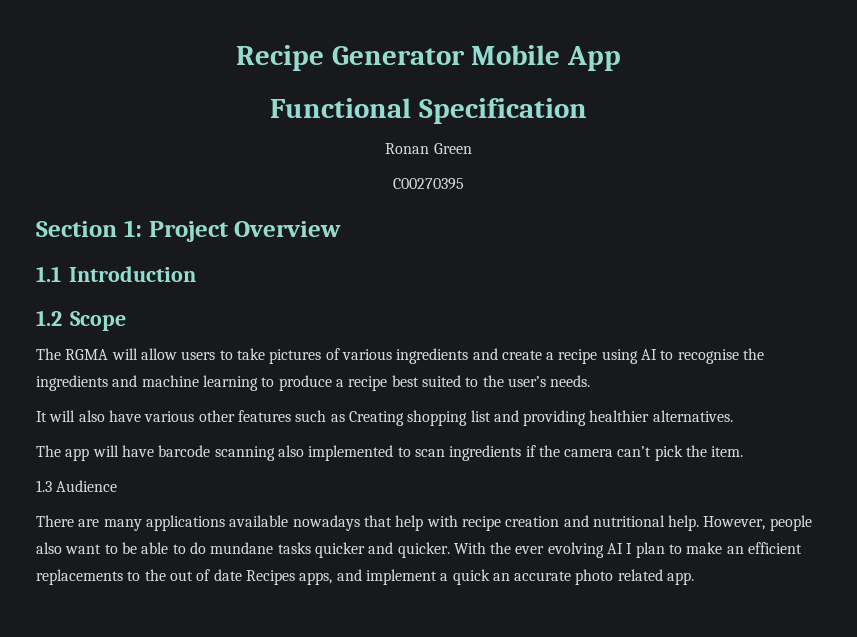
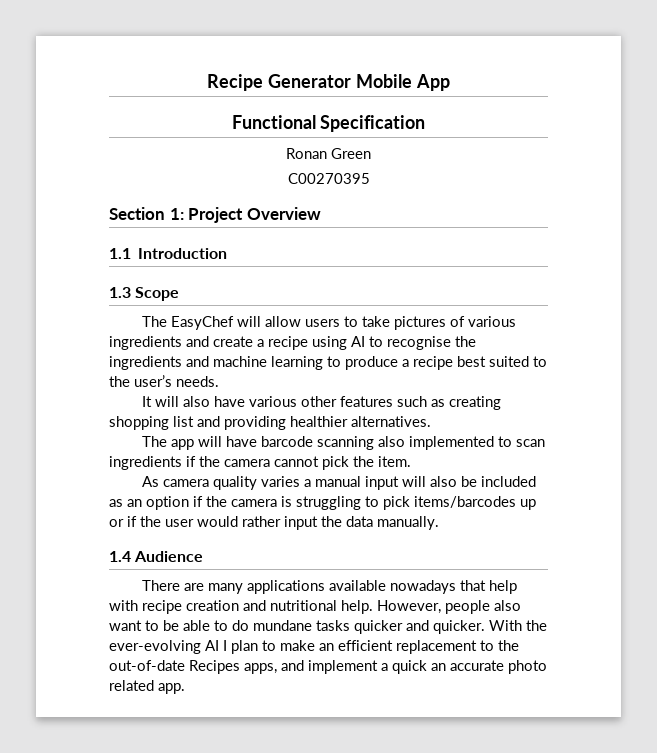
[36,310,62,326] 1.2 -> [109,287,131,298] 1.3
[65,349,109,360] RGMA -> [170,316,234,330] EasyChef
[348,411,404,426] Creating -> [448,396,501,410] creating
[617,446,652,457] can’t -> [274,456,319,467] cannot
[36,480,52,492] 1.3 -> [141,476,536,490] [109,496,536,510] [109,516,439,530] [109,551,131,562] As camera quality varies a manual input will also be included as an option if the camera is struggling to pick items/barcodes up or if the user would rather input the data manually. // 1.4
[515,542,604,558] ever evolving -> [109,640,201,654] ever-evolving
[36,569,242,585] replacements to the out of date -> [396,640,519,654] [109,660,185,671] replacement to the out-of-date

